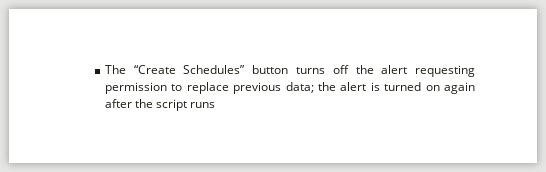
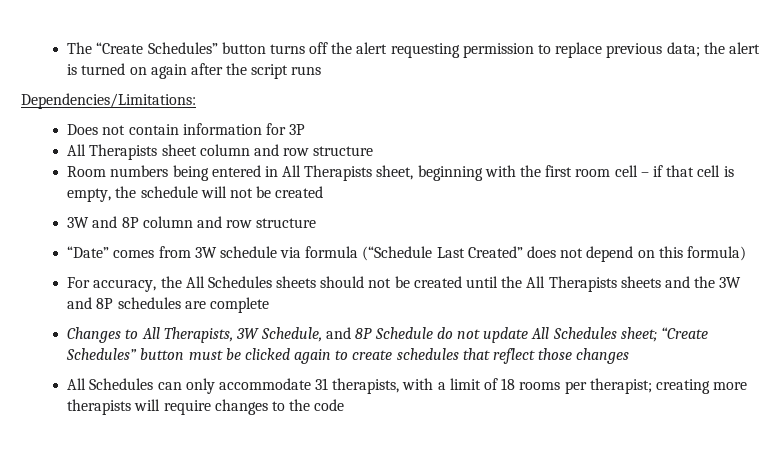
(216, 105) none -> [21,93,196,109] [67,123,306,135] [67,144,374,160] [67,165,734,181] [67,186,324,202] [67,216,317,228] [67,246,746,262] [67,276,742,292] [67,297,269,313] [67,327,708,343] [66,348,630,364] [67,378,748,394] [67,399,345,415] // Dependencies/Limitations: // Does not contain information for 3P // All Therapists sheet column and row structure // Room numbers being entered in All Therapists sheet, beginning with the first room cell – if that cell is empty, the schedule will not be created // 3W and 8P column and row structure // “Date” comes from 3W schedule via formula (“Schedule Last Created” does not depend on this formula) // For accuracy, the All Schedules sheets should not be created until the All Therapists sheets and the 3W and 8P schedules are complete // Changes to All Therapists, 3W Schedule, and 8P Schedule do not update All Schedules sheet; “Create Schedules” button must be clicked again to create schedules that reflect those changes // All Schedules can only accommodate 31 therapists, with a limit of 18 rooms per therapist; creating more therapists will require changes to the code

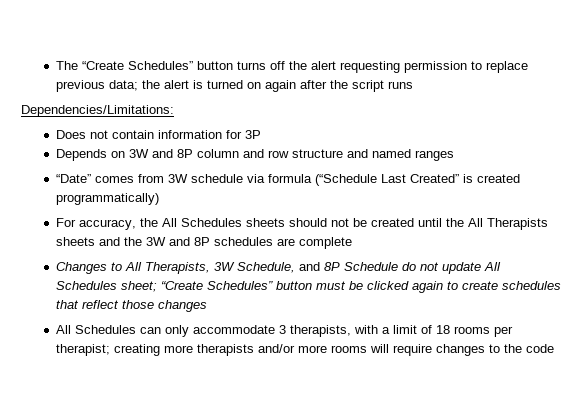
[67,144,374,160] [67,165,734,181] [67,186,324,202] All Therapists sheet column and row structure // Room numbers being entered in All Therapists sheet, beginning with the first room cell – if that cell is empty, the schedule will not be created // -> [56,149,126,161] Depends on
(317, 223) none -> [347,149,455,161] and named ranges
[527,246,746,262] does not depend on this formula) -> [463,174,521,183] [56,193,160,205] is created programmatically)
[315,378,329,390] 31 -> [279,325,287,334] 3
(132, 407) none -> [258,344,368,353] and/or more rooms

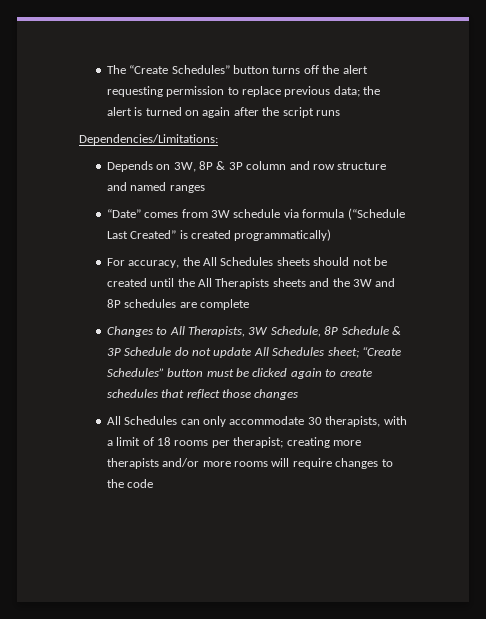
[56,130,262,139] [56,149,194,161] Does not contain information for 3P // Depends on 3W and 8P -> [106,161,243,172] Depends on 3W, 8P & 3P
[299,262,321,271] and -> (321, 331) none
(399, 266) none -> [391,326,401,335] [106,347,172,356] & 3P Schedule
[279,325,287,334] 3 -> [307,417,322,425] 30

